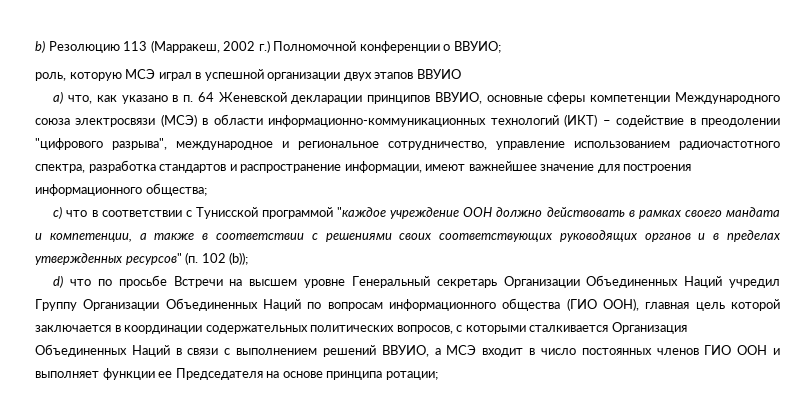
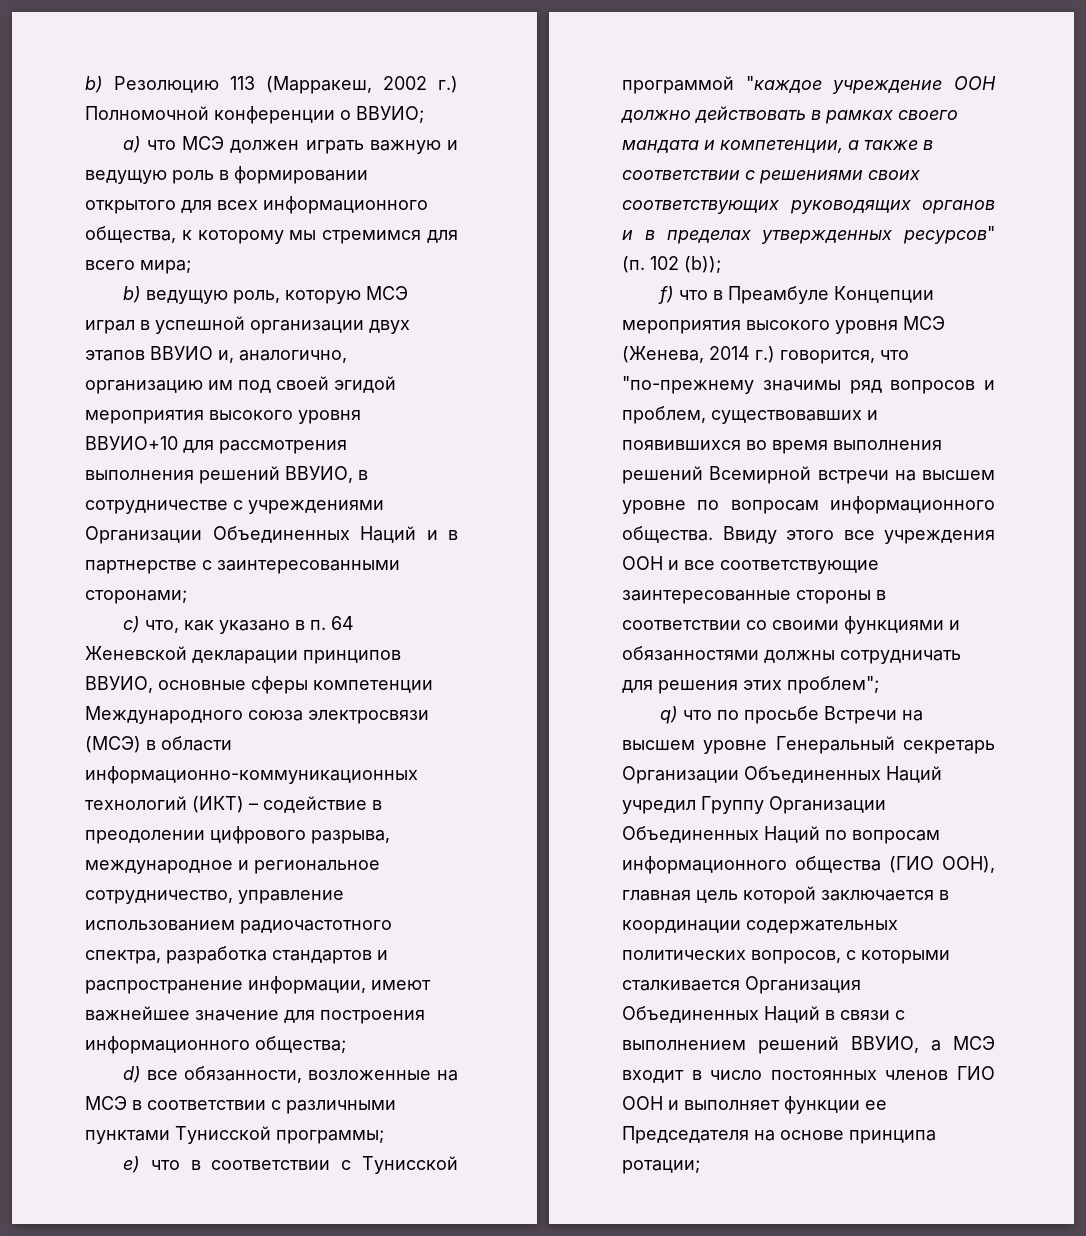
(501, 47) none -> [122,136,458,154] [85,166,368,184] [85,196,428,214] [85,226,459,244] [85,260,191,274] [122,286,228,304] a) что МСЭ должен играть важную и ведущую роль в формировании открытого для всех информационного общества, к которому мы стремимся для всего мира; // b) ведущую
[53,91,64,104] // а) -> [218,350,347,363] [85,376,396,394] [85,410,361,424] [85,436,347,454] [85,466,368,484] [85,500,384,514] [85,526,458,544] [85,560,400,574] [85,590,187,604] [122,616,140,633] и, аналогично, организацию им под своей эгидой мероприятия высокого уровня ВВУИО+10 для рассмотрения выполнения решений ВВУИО, в сотрудничестве с учреждениями Организации Объединенных Наций и в партнерстве с заинтересованными сторонами; // с)
[35,138,167,150] "цифрового разрыва", -> [210,826,390,844] цифрового разрыва,
[53,206,63,219] с) -> [122,1066,458,1083] [85,1096,396,1114] [85,1126,384,1144] [122,1156,140,1173] d) все обязанности, возложенные на МСЭ в соответствии с различными пунктами Тунисской программы; // е)
[53,275,64,288] d) -> [657,286,934,304] [622,316,945,334] [622,346,909,364] [622,376,995,394] [622,406,878,424] [622,440,942,454] [622,466,995,484] [622,496,995,514] [622,526,995,544] [622,556,879,574] [622,590,886,604] [622,616,960,634] [622,646,961,664] [622,676,879,694] [659,706,678,724] f) что в Преамбуле Концепции мероприятия высокого уровня МСЭ (Женева, 2014 г.) говорится, что "по-прежнему значимы ряд вопросов и проблем, существовавших и появившихся во время выполнения решений Всемирной встречи на высшем уровне по вопросам информационного общества. Ввиду этого все учреждения ООН и все соответствующие заинтересованные стороны в соответствии со своими функциями и обязанностями должны сотрудничать для решения этих проблем"; // q)

